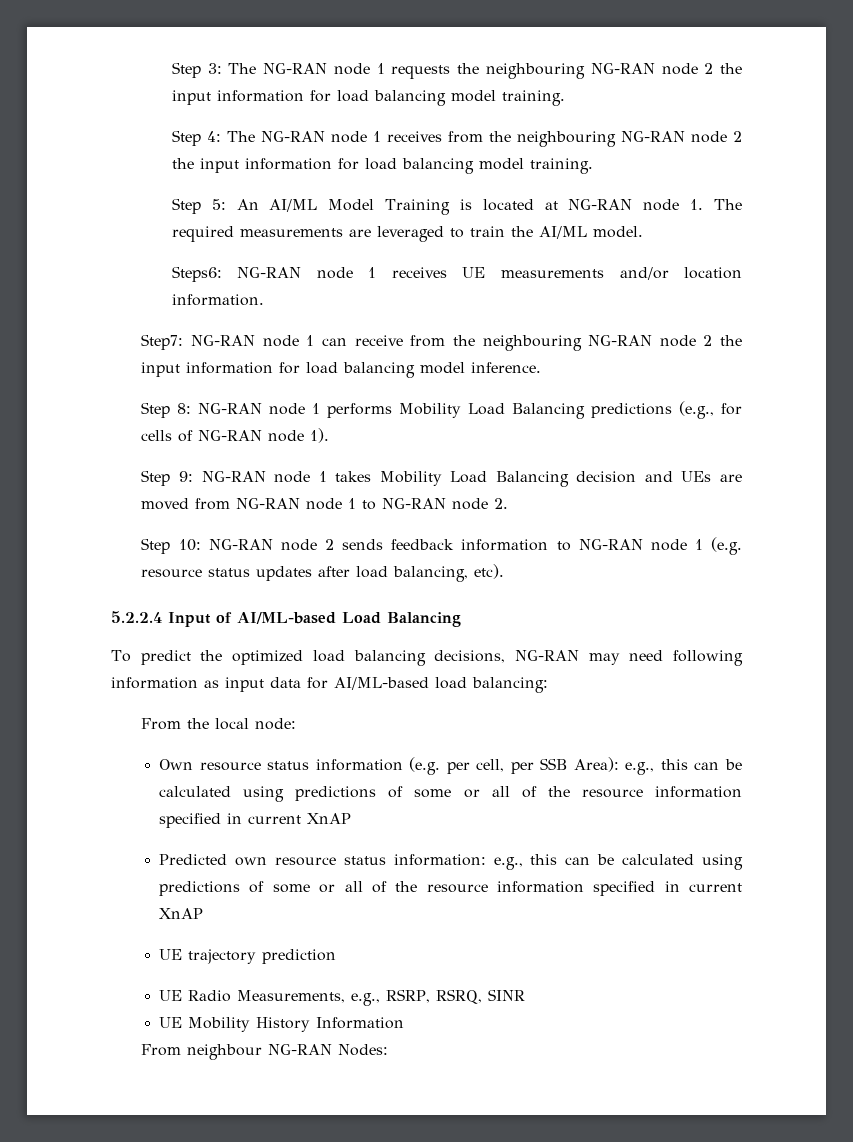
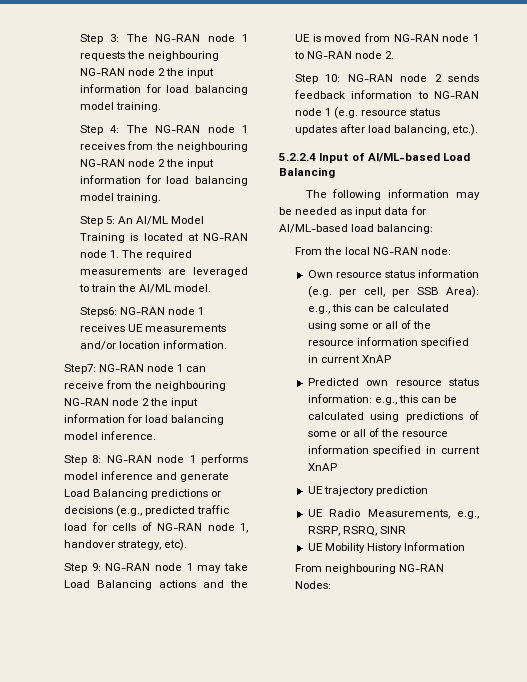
[399,401,715,419] Mobility Load Balancing predictions (e.g., -> [64,471,230,482] [64,489,222,499] [64,505,230,517] [64,523,88,531] model inference and generate Load Balancing predictions or decisions (e.g., predicted traffic load
[310,428,330,443] 1). -> [240,523,248,533] [64,539,188,551] 1, handover strategy, etc).
[335,471,742,487] takes Mobility Load Balancing decision and UEs are -> [197,563,248,573] [64,580,248,590] [295,34,321,42] may take Load Balancing actions and the UE is
[474,564,505,579] etc). -> [452,124,479,136] etc.).
[111,650,744,666] [111,677,198,689] To predict the optimized load balancing decisions, NG-RAN may need following information -> [305,189,480,200] [279,207,338,215] The following information may be needed
(250, 724) none -> [373,247,419,255] NG-RAN
[295,786,404,801] predictions of -> (337, 326) none
[187,1044,263,1060] neighbour -> [325,564,397,574] neighbouring

